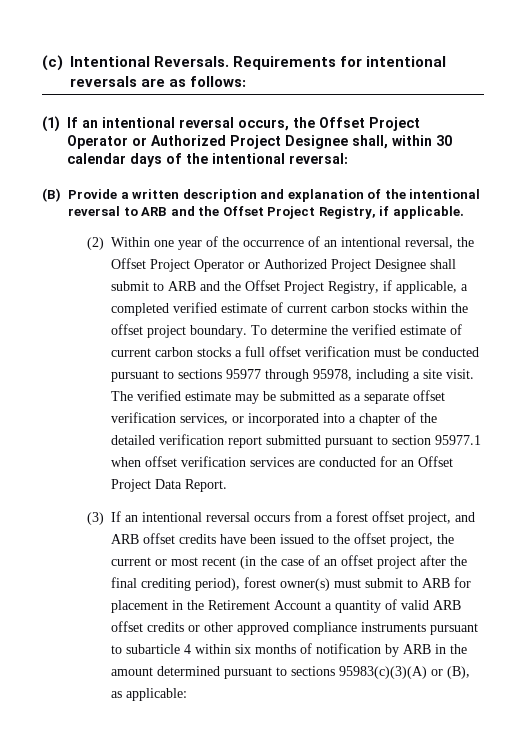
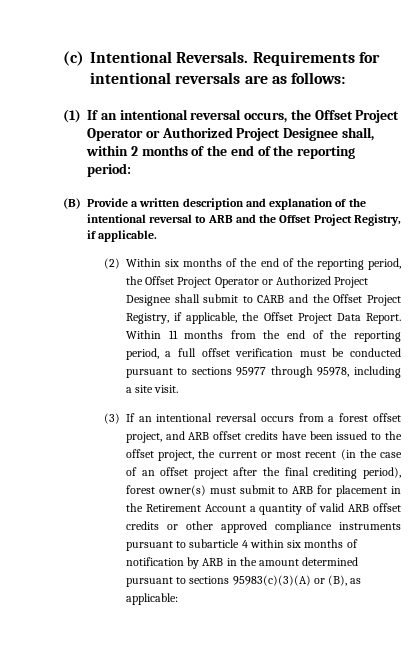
[436,135,452,146] [67,153,348,167] 30 calendar days of the intentional reversal: -> [130,145,356,159] [87,163,131,177] 2 months of the end of the reporting period:
[153,236,453,250] one year of the occurrence of an intentional reversal, -> [165,258,402,270] six months of the end of the reporting period,
[167,281,196,291] ARB -> [257,295,285,303] CARB
[460,284,468,291] [110,302,468,316] [110,324,462,338] [110,347,231,357] a completed verified estimate of current carbon stocks within the offset project boundary. To determine the verified estimate of current carbon stocks -> [242,312,401,324] [125,330,401,342] [125,348,159,360] the Offset Project Data Report. Within 11 months from the end of the reporting period,
[110,390,445,404] [110,412,437,426] [110,434,481,448] [110,456,453,467] [110,479,227,492] The verified estimate may be submitted as a separate offset verification services, or incorporated into a chapter of the detailed verification report submitted pursuant to section 95977.1 when offset verification services are conducted for an Offset Project Data Report. -> (179, 389) none

